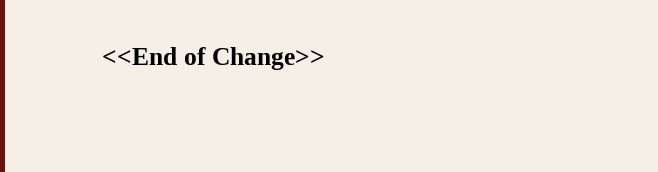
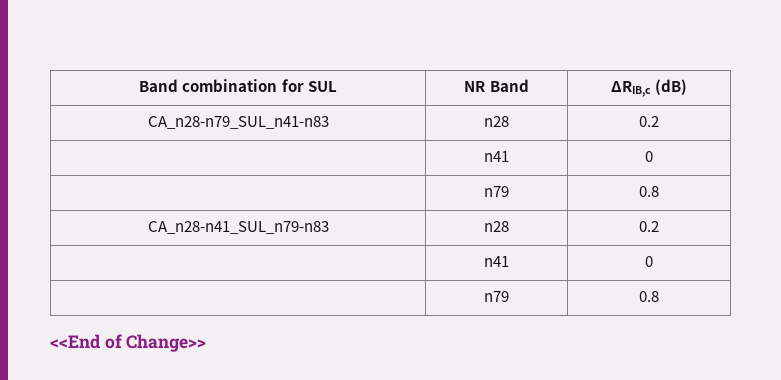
(102, 56) none -> [139,79,337,92] [464,79,529,92] [610,79,688,97] [147,116,329,129] [484,116,509,127] [639,116,659,127] [484,151,509,162] [645,151,653,162] [484,186,509,197] [639,186,659,197] [147,221,329,234] [484,221,509,232] [639,221,659,232] [484,256,509,267] [645,256,653,267] [484,291,509,302] [639,291,659,302] Band combination for SUL | NR Band | ΔRIB,c (dB) // CA_n28-n79_SUL_n41-n83 | n28 | 0.2 // | n41 | 0 // | n79 | 0.8 // CA_n28-n41_SUL_n79-n83 | n28 | 0.2 // | n41 | 0 // | n79 | 0.8 //

